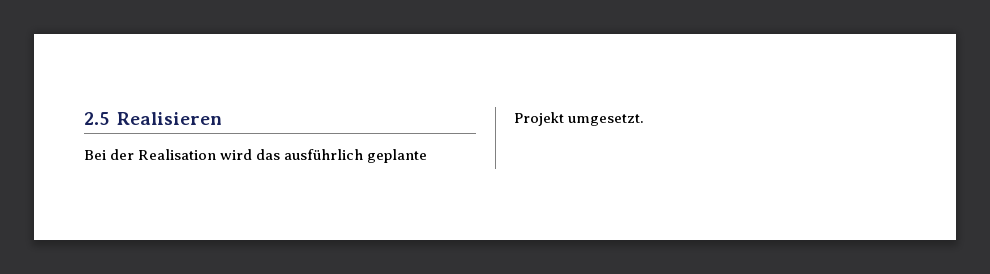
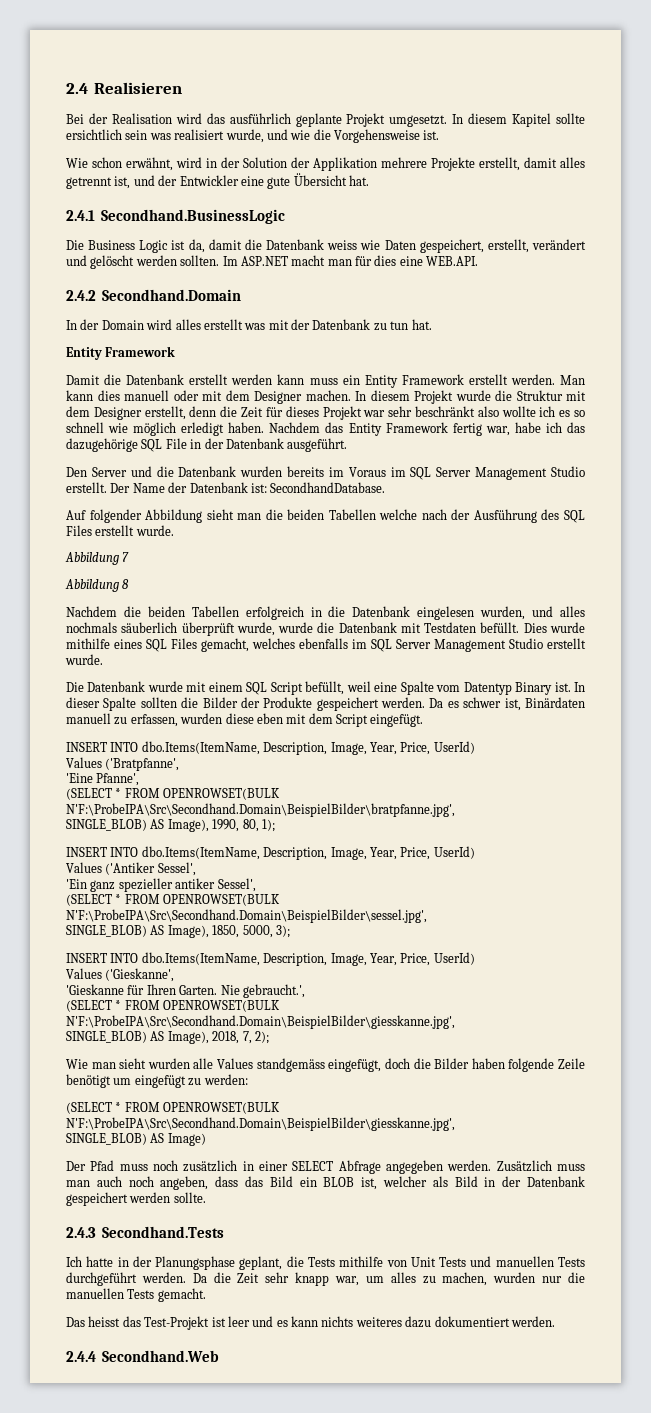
[84,112,109,125] 2.5 -> [66,83,88,94] 2.4
(645, 120) none -> [452,113,586,127] [66,129,440,143] [66,157,585,171] [66,173,369,189] [66,209,286,224] [66,239,586,253] [66,255,479,269] [66,289,242,301] [66,319,432,331] [66,346,176,360] [66,374,585,388] [66,390,586,404] [66,406,585,420] [66,422,586,436] [66,438,348,452] [66,466,586,480] [66,482,386,493] [66,509,586,523] [66,525,174,536] [65,552,130,565] [65,579,130,592] [66,606,586,620] [66,622,585,636] [66,638,586,652] [65,654,103,665] [66,681,585,695] [66,697,585,711] [66,713,424,727] [66,741,475,755] [66,757,180,771] [66,773,140,786] [66,788,281,800] [66,803,455,817] [66,819,275,832] [66,846,475,860] [66,862,196,876] [66,878,256,892] [66,894,281,906] [66,909,427,923] [66,925,290,938] [66,952,475,966] [66,968,175,982] [66,984,305,998] [66,1000,281,1012] [66,1015,455,1029] [66,1031,269,1044] [66,1058,586,1072] [66,1074,248,1088] [66,1102,281,1114] [66,1117,455,1131] [66,1133,206,1146] [66,1160,585,1174] [66,1176,586,1190] [66,1192,206,1206] [66,1226,225,1238] [66,1256,585,1270] [66,1272,585,1286] [66,1288,206,1302] [66,1316,555,1330] [66,1350,220,1362] In diesem Kapitel sollte ersichtlich sein was realisiert wurde, und wie die Vorgehensweise ist. // Wie schon erwähnt, wird in der Solution der Applikation mehrere Projekte erstellt, damit alles getrennt ist, und der Entwickler eine gute Übersicht hat. // 2.4.1 Secondhand.BusinessLogic // Die Business Logic ist da, damit die Datenbank weiss wie Daten gespeichert, erstellt, verändert und gelöscht werden sollten. Im ASP.NET macht man für dies eine WEB.API. // 2.4.2 Secondhand.Domain // In der Domain wird alles erstellt was mit der Datenbank zu tun hat. // Entity Framework // Damit die Datenbank erstellt werden kann muss ein Entity Framework erstellt werden. Man kann dies manuell oder mit dem Designer machen. In diesem Projekt wurde die Struktur mit dem Designer erstellt, denn die Zeit für dieses Projekt war sehr beschränkt also wollte ich es so schnell wie möglich erledigt haben. Nachdem das Entity Framework fertig war, habe ich das dazugehörige SQL File in der Datenbank ausgeführt. // Den Server und die Datenbank wurden bereits im Voraus im SQL Server Management Studio erstellt. Der Name der Datenbank ist: SecondhandDatabase. // Auf folgender Abbildung sieht man die beiden Tabellen welche nach der Ausführung des SQL Files erstellt wurde. // Abbildung 7 // Abbildung 8 // Nachdem die beiden Tabellen erfolgreich in die Datenbank eingelesen wurden, und alles nochmals säuberlich überprüft wurde, wurde die Datenbank mit Testdaten befüllt. Dies wurde mithilfe eines SQL Files gemacht, welches ebenfalls im SQL Server Management Studio erstellt wurde. // Die Datenbank wurde mit einem SQL Script befüllt, weil eine Spalte vom Datentyp Binary ist. In dieser Spalte sollten die Bilder der Produkte gespeichert werden. Da es schwer ist, Binärdaten manuell zu erfassen, wurden diese eben mit dem Script eingefügt. // INSERT INTO dbo.Items(ItemName, Description, Image, Year, Price, UserId) // Values ('Bratpfanne', // 'Eine Pfanne', // (SELECT * FROM OPENROWSET(BULK N'F:\ProbeIPA\Src\Secondhand.Domain\BeispielBilder\bratpfanne.jpg', // SINGLE_BLOB) AS Image), 1990, 80, 1); // INSERT INTO dbo.Items(ItemName, Description, Image, Year, Price, UserId) // Values ('Antiker Sessel', // 'Ein ganz spezieller antiker Sessel', // (SELECT * FROM OPENROWSET(BULK N'F:\ProbeIPA\Src\Secondhand.Domain\BeispielBilder\sessel.jpg', // SINGLE_BLOB) AS Image), 1850, 5000, 3); // INSERT INTO dbo.Items(ItemName, Description, Image, Year, Price, UserId) // Values ('Gieskanne', // 'Gieskanne für Ihren Garten. Nie gebraucht.', // (SELECT * FROM OPENROWSET(BULK N'F:\ProbeIPA\Src\Secondhand.Domain\BeispielBilder\giesskanne.jpg', // SINGLE_BLOB) AS Image), 2018, 7, 2); // Wie man sieht wurden alle Values standgemäss eingefügt, doch die Bilder haben folgende Zeile benötigt um eingefügt zu werden: // (SELECT * FROM OPENROWSET(BULK N'F:\ProbeIPA\Src\Secondhand.Domain\BeispielBilder\giesskanne.jpg', // SINGLE_BLOB) AS Image) // Der Pfad muss noch zusätzlich in einer SELECT Abfrage angegeben werden. Zusätzlich muss man auch noch angeben, dass das Bild ein BLOB ist, welcher als Bild in der Datenbank gespeichert werden sollte. // 2.4.3 Secondhand.Tests // Ich hatte in der Planungsphase geplant, die Tests mithilfe von Unit Tests und manuellen Tests durchgeführt werden. Da die Zeit sehr knapp war, um alles zu machen, wurden nur die manuellen Tests gemacht. // Das heisst das Test-Projekt ist leer und es kann nichts weiteres dazu dokumentiert werden. // 2.4.4 Secondhand.Web

